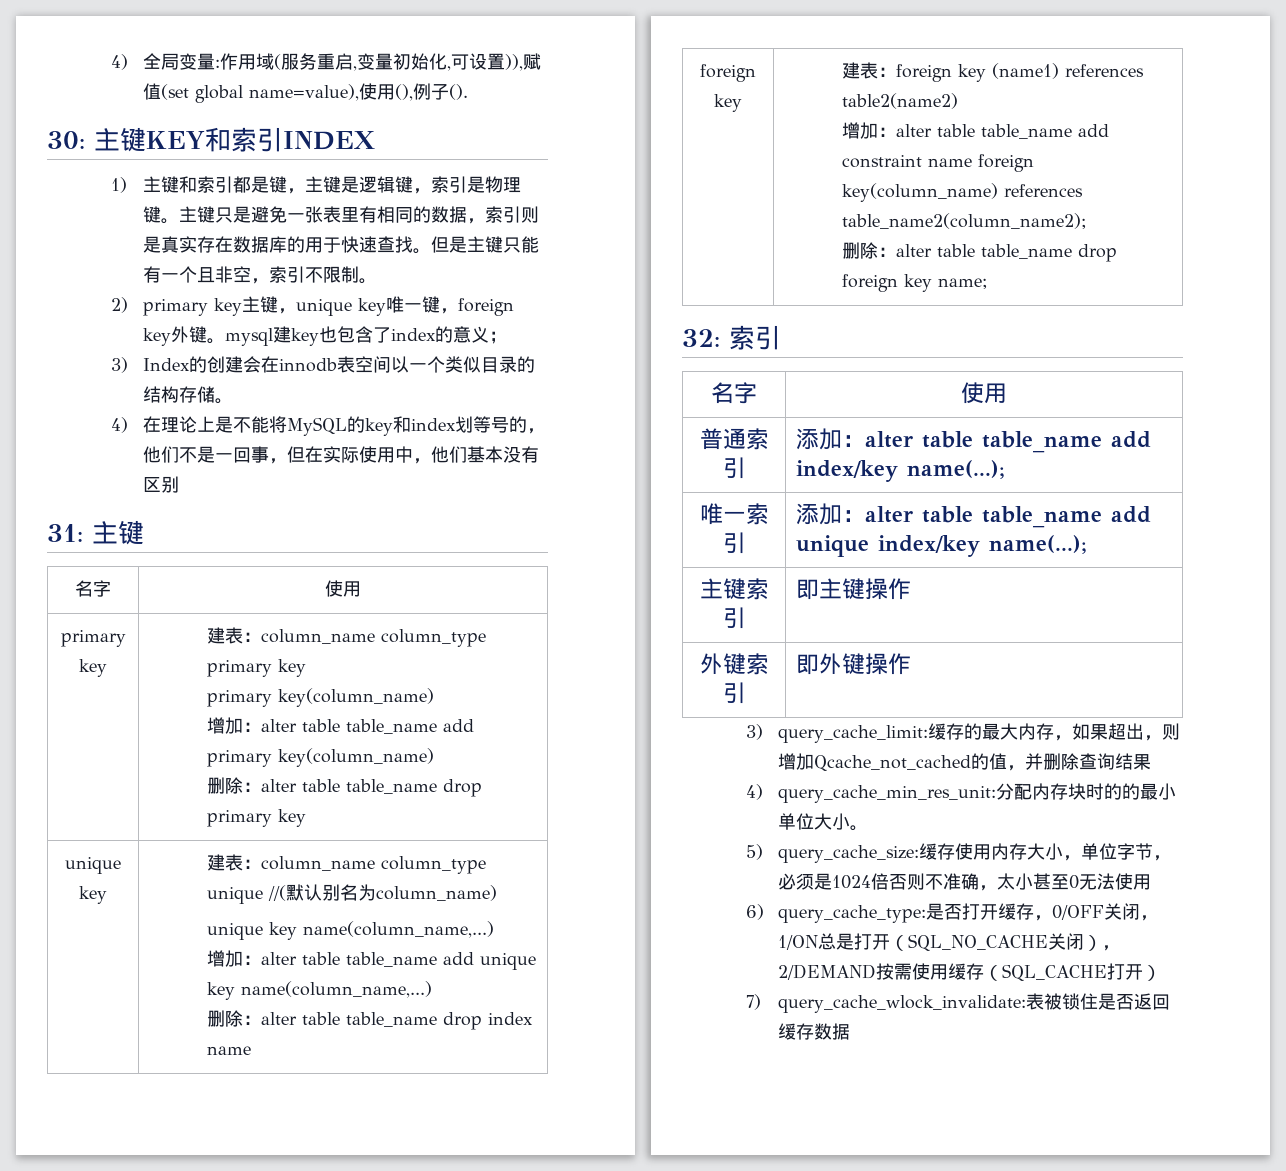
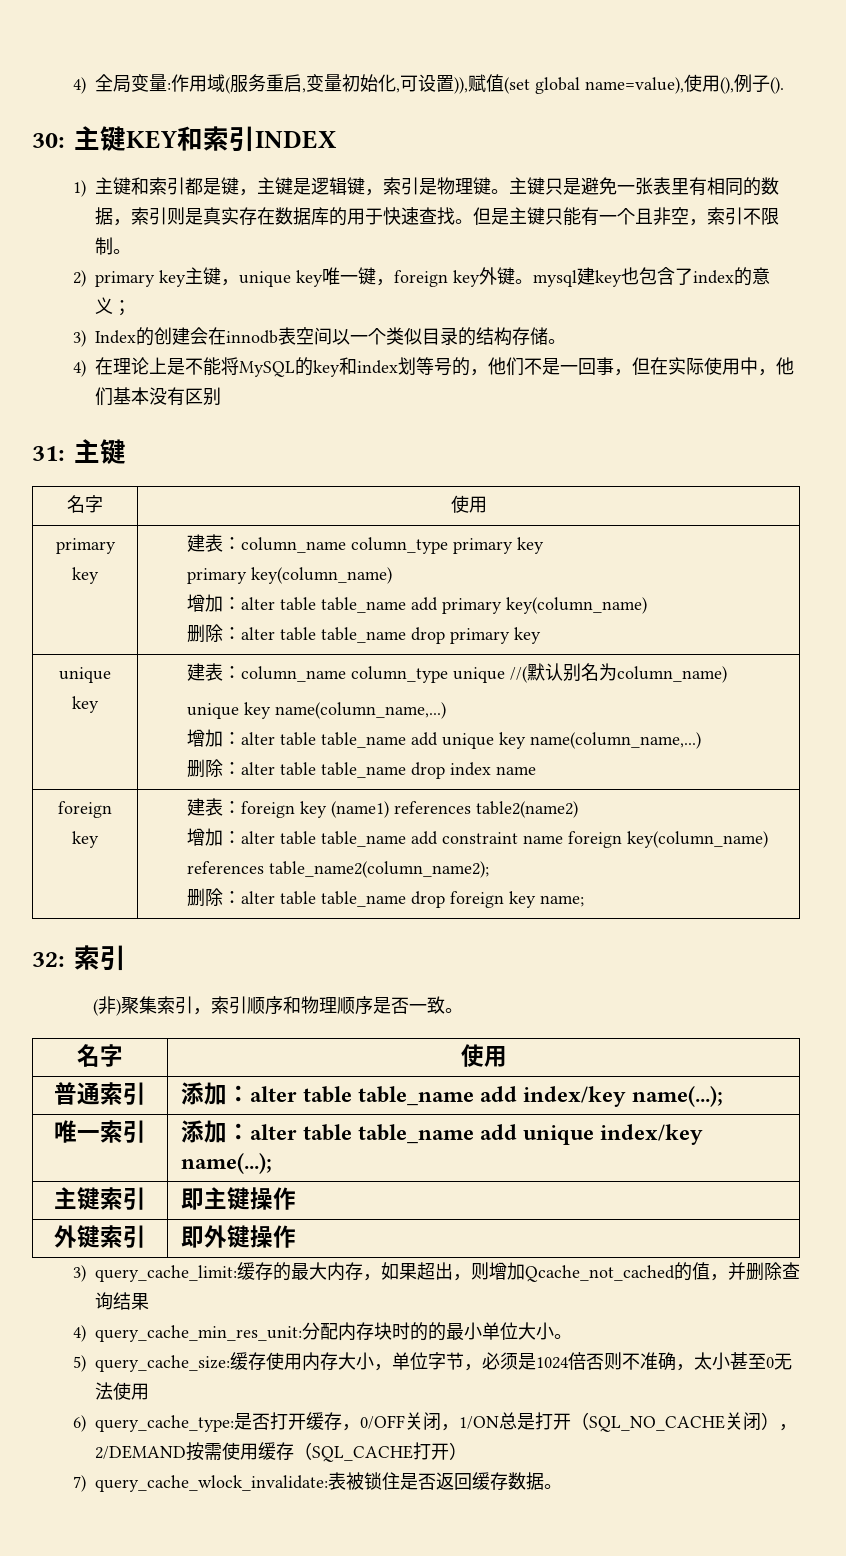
(781, 337) none -> [93,996,464,1016] // (非)聚集索引，索引顺序和物理顺序是否一致。
(851, 1031) none -> [543,1484,562,1489] 。

